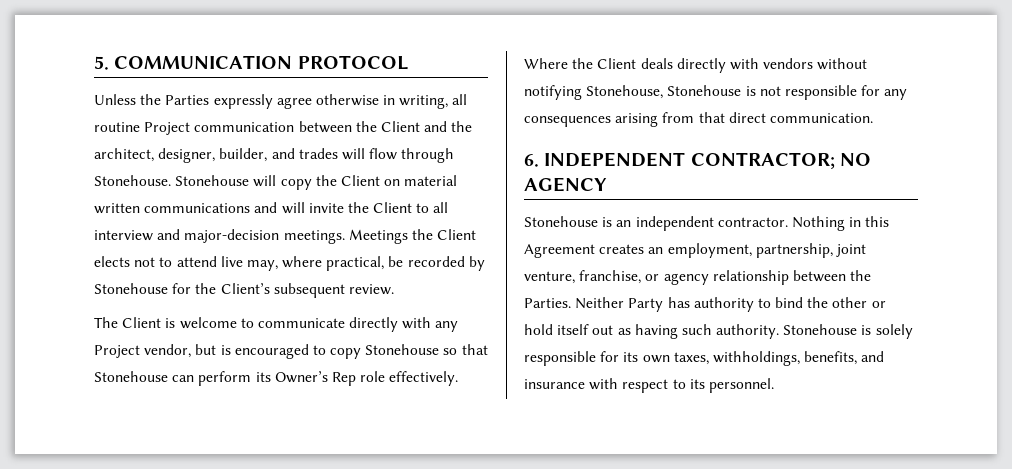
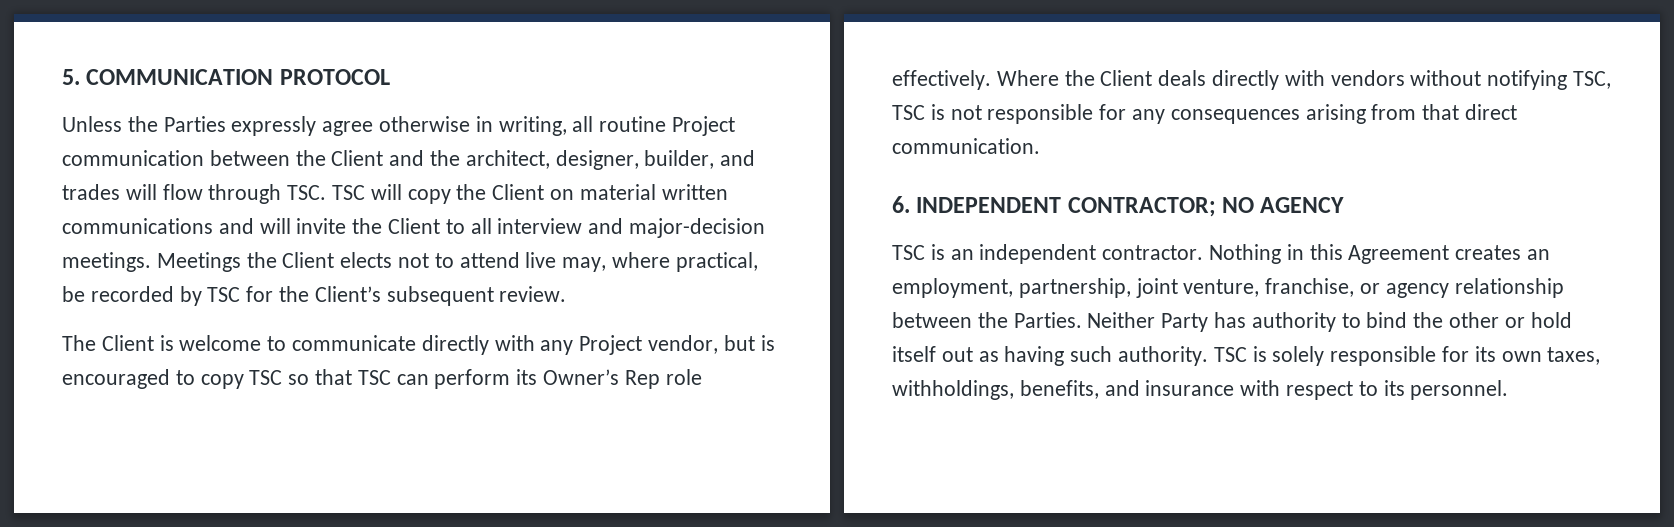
[94,175,250,186] Stonehouse. Stonehouse -> [287,185,366,200] TSC. TSC
[94,283,168,294] Stonehouse -> [207,287,241,302] TSC
[365,344,440,355] Stonehouse -> [249,370,283,385] TSC
[94,371,168,382] Stonehouse -> [357,370,391,385] TSC
[586,85,742,99] Stonehouse, Stonehouse -> [1573,71,1612,89] [892,105,925,120] TSC, TSC
[524,216,598,227] Stonehouse -> [892,245,925,260] TSC
[783,324,858,335] Stonehouse -> [1213,347,1247,362] TSC

